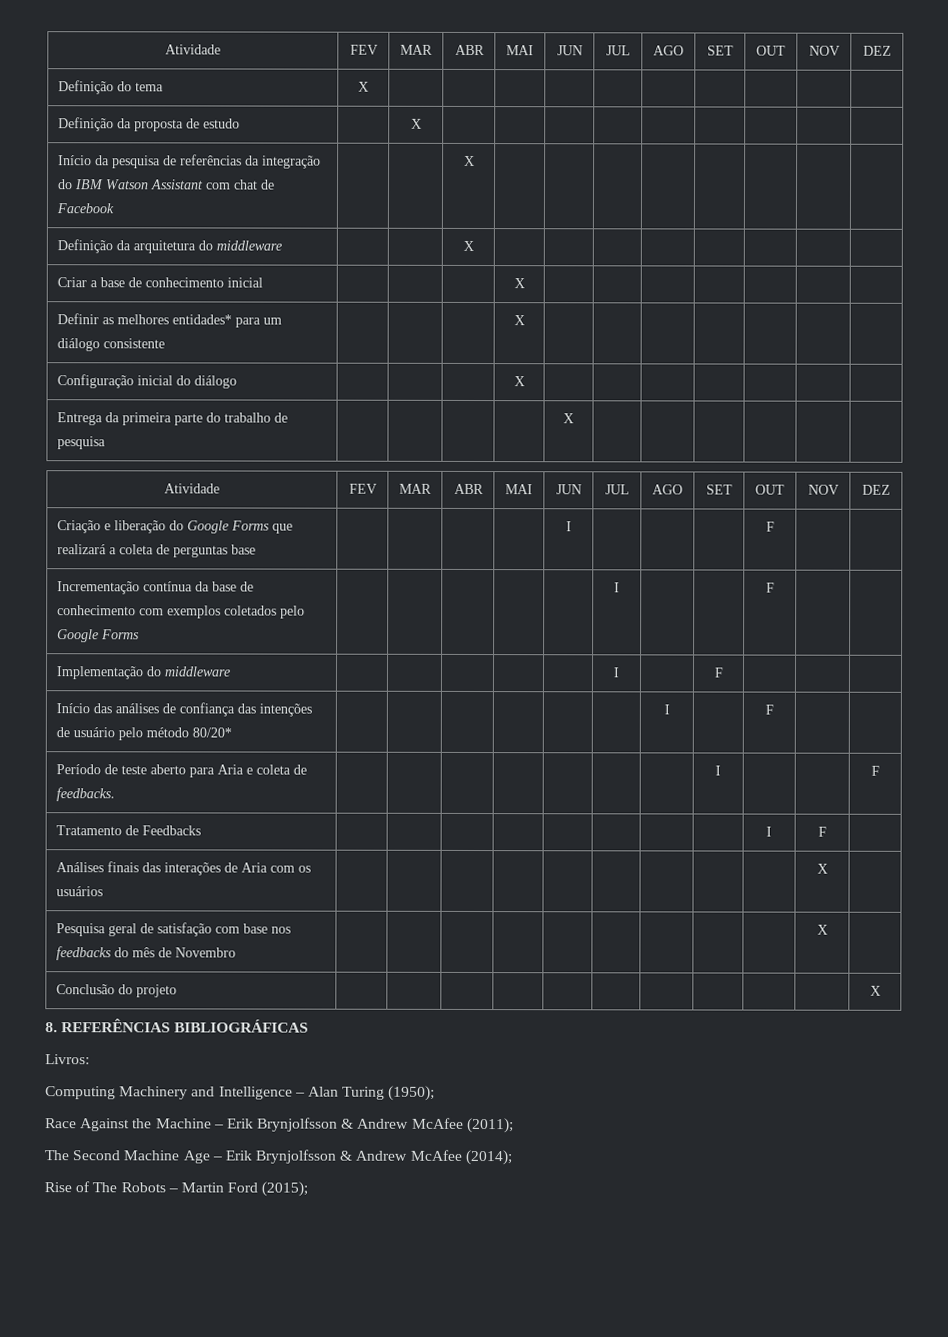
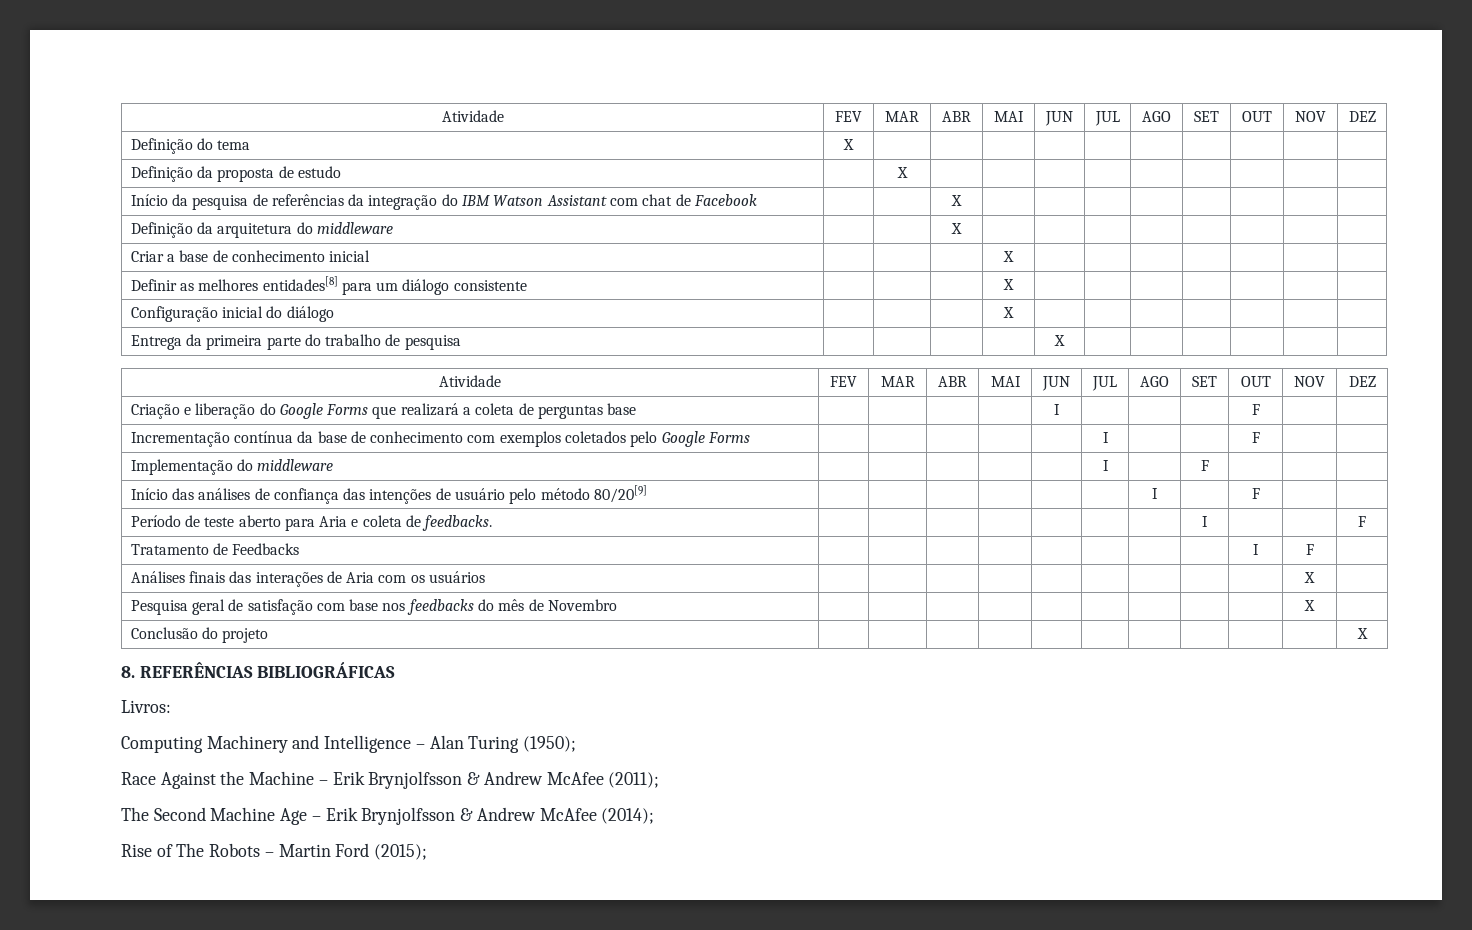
[172,314,233,325] entidades* -> [262,276,338,291] entidades[8]
[192,727,233,738] 80/20* -> [594,485,648,503] 80/20[9]

